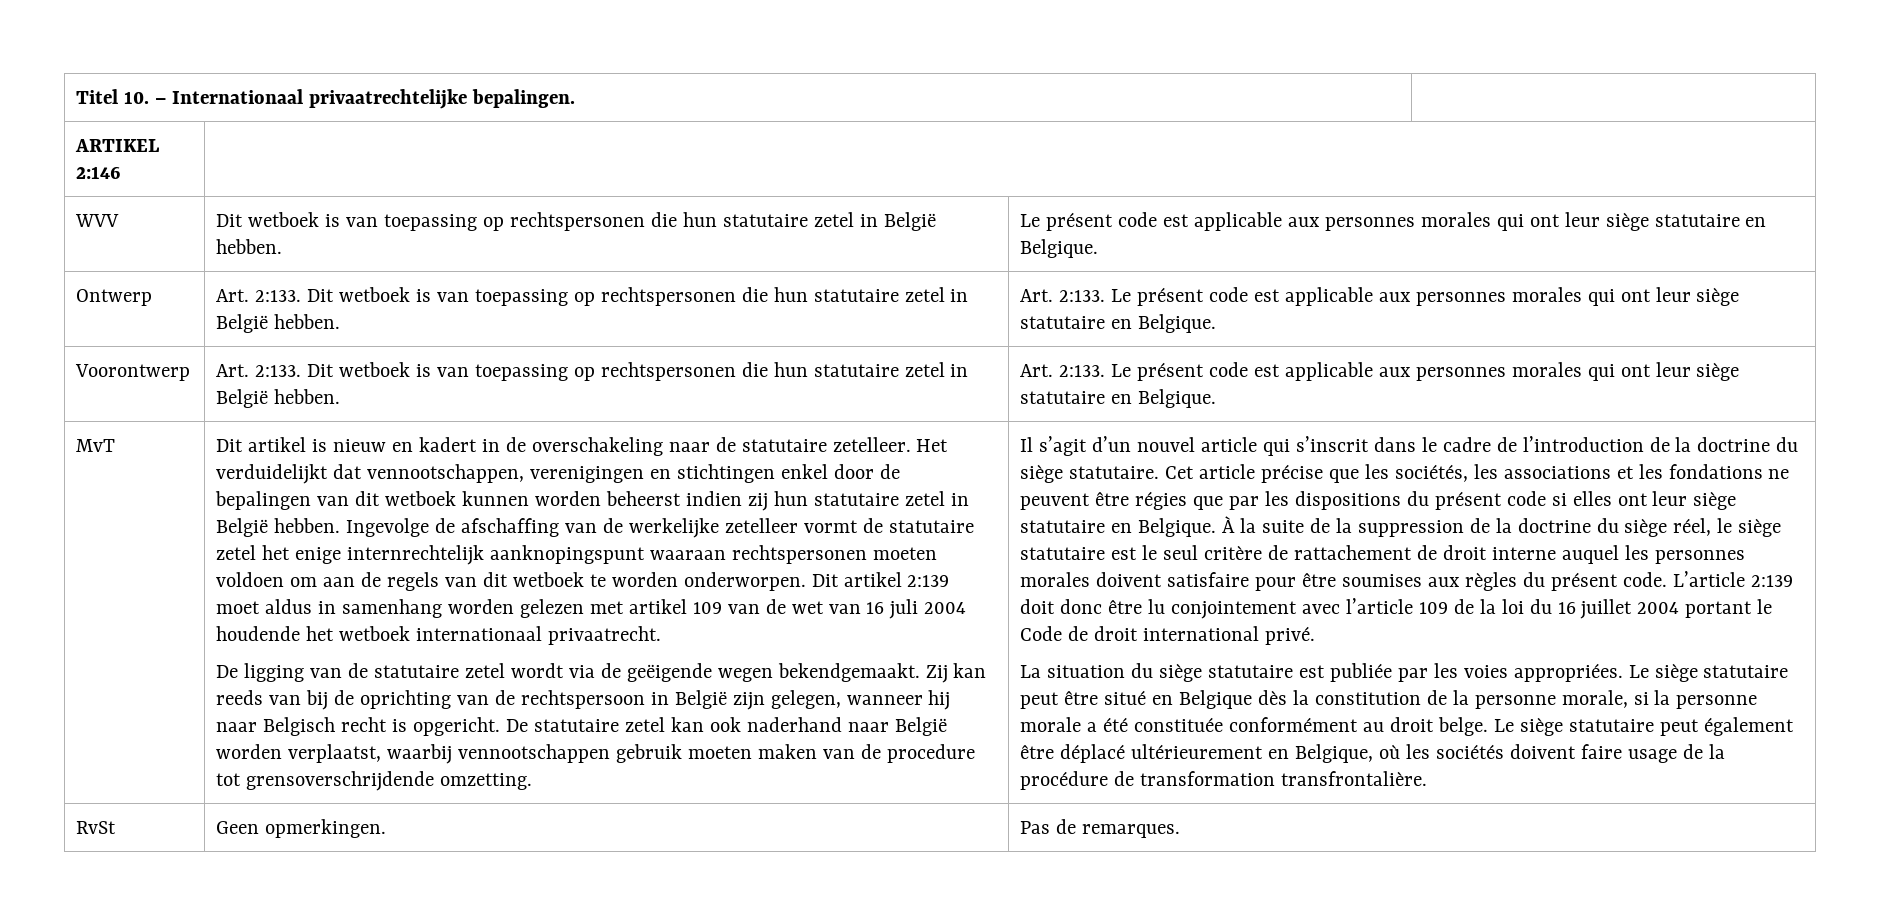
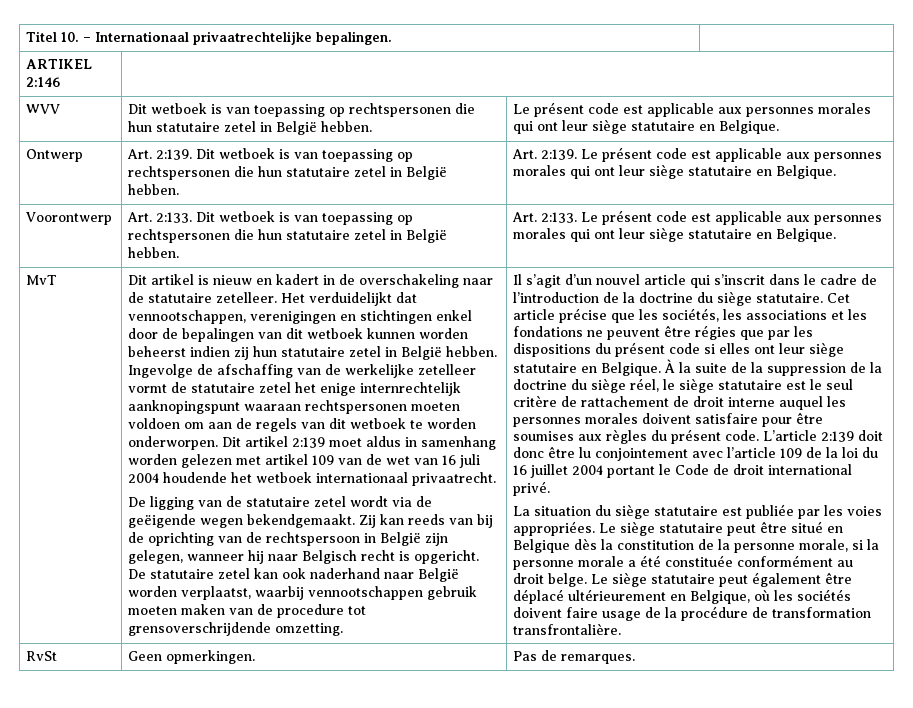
[255,290,302,302] 2:133. -> [156,149,193,160] 2:139.
[1059,290,1106,302] 2:133. -> [541,149,578,160] 2:139.

